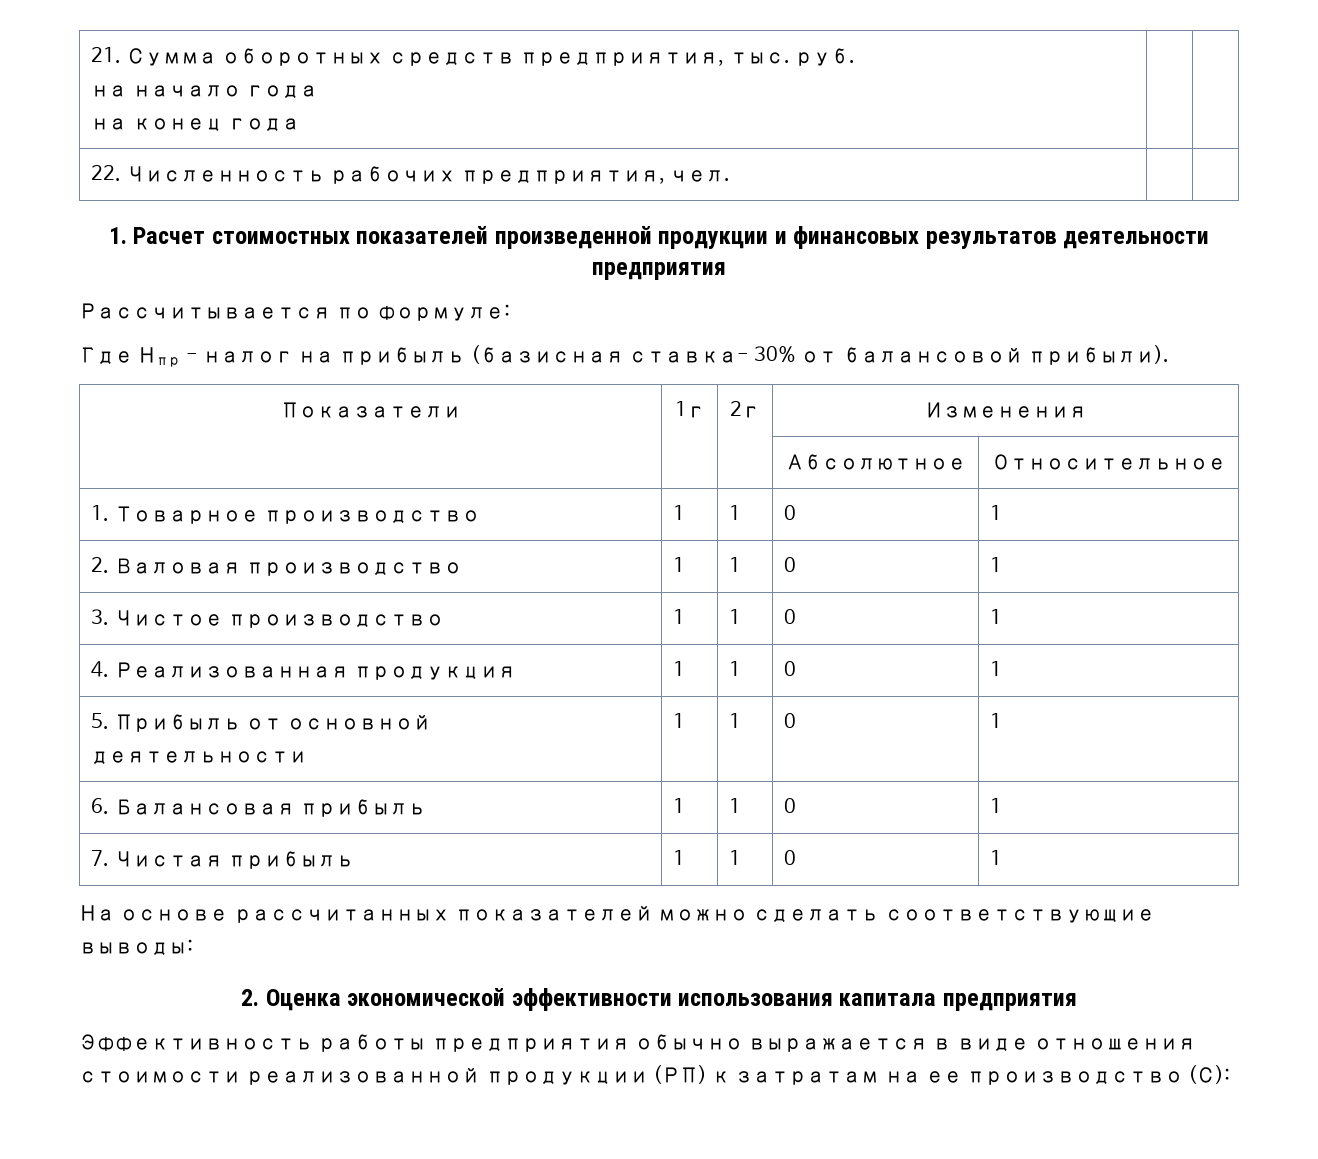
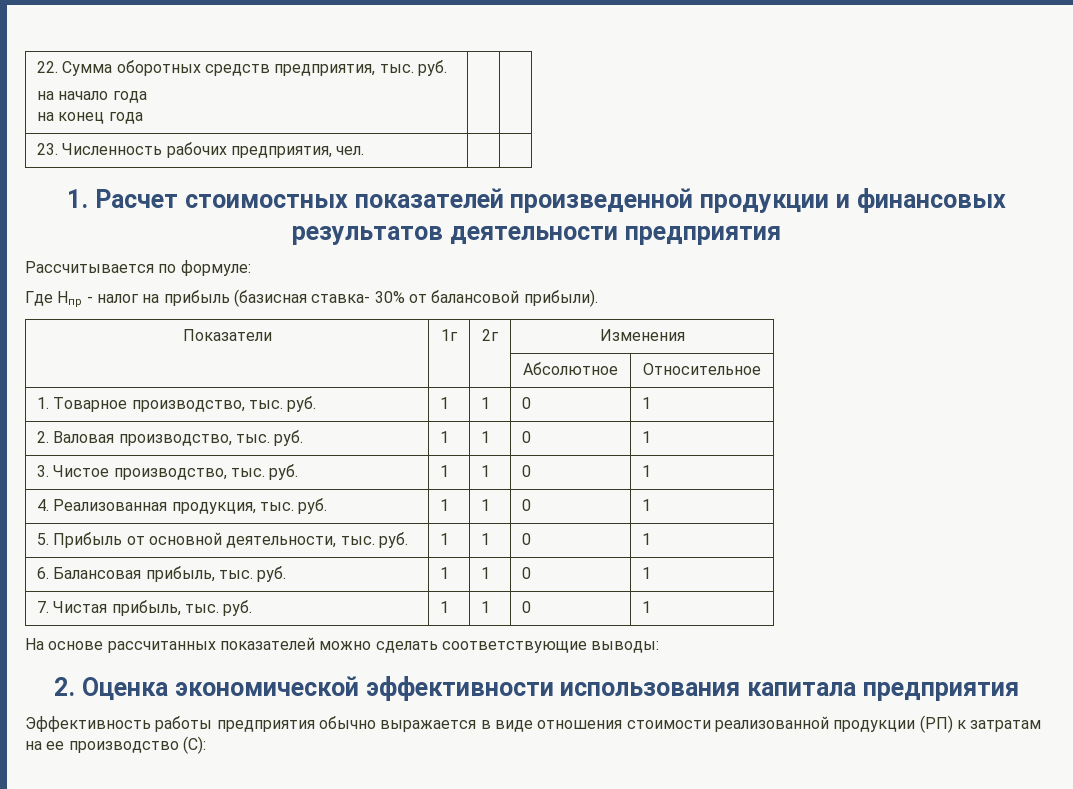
[91,47,122,63] 21. -> [37,61,59,73] 22.
[91,165,122,181] 22. -> [37,143,59,155] 23.
[263,510,480,524] производство -> [131,396,317,412] производство, тыс. руб.
[245,562,462,576] производство -> [118,430,304,446] производство, тыс. руб.
[227,614,444,628] производство -> [113,464,299,480] производство, тыс. руб.
[353,666,516,680] продукция -> [171,498,328,514] продукция, тыс. руб.
[91,751,308,765] деятельности -> [226,532,408,548] деятельности, тыс. руб.
[299,799,426,817] прибыль -> [145,566,287,582] прибыль, тыс. руб.
[227,851,354,869] прибыль -> [111,600,253,616] прибыль, тыс. руб.

